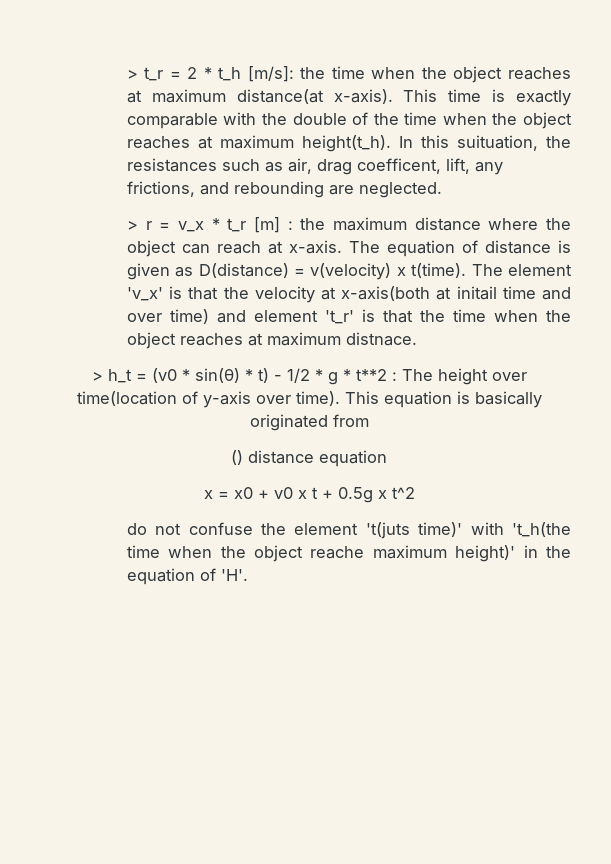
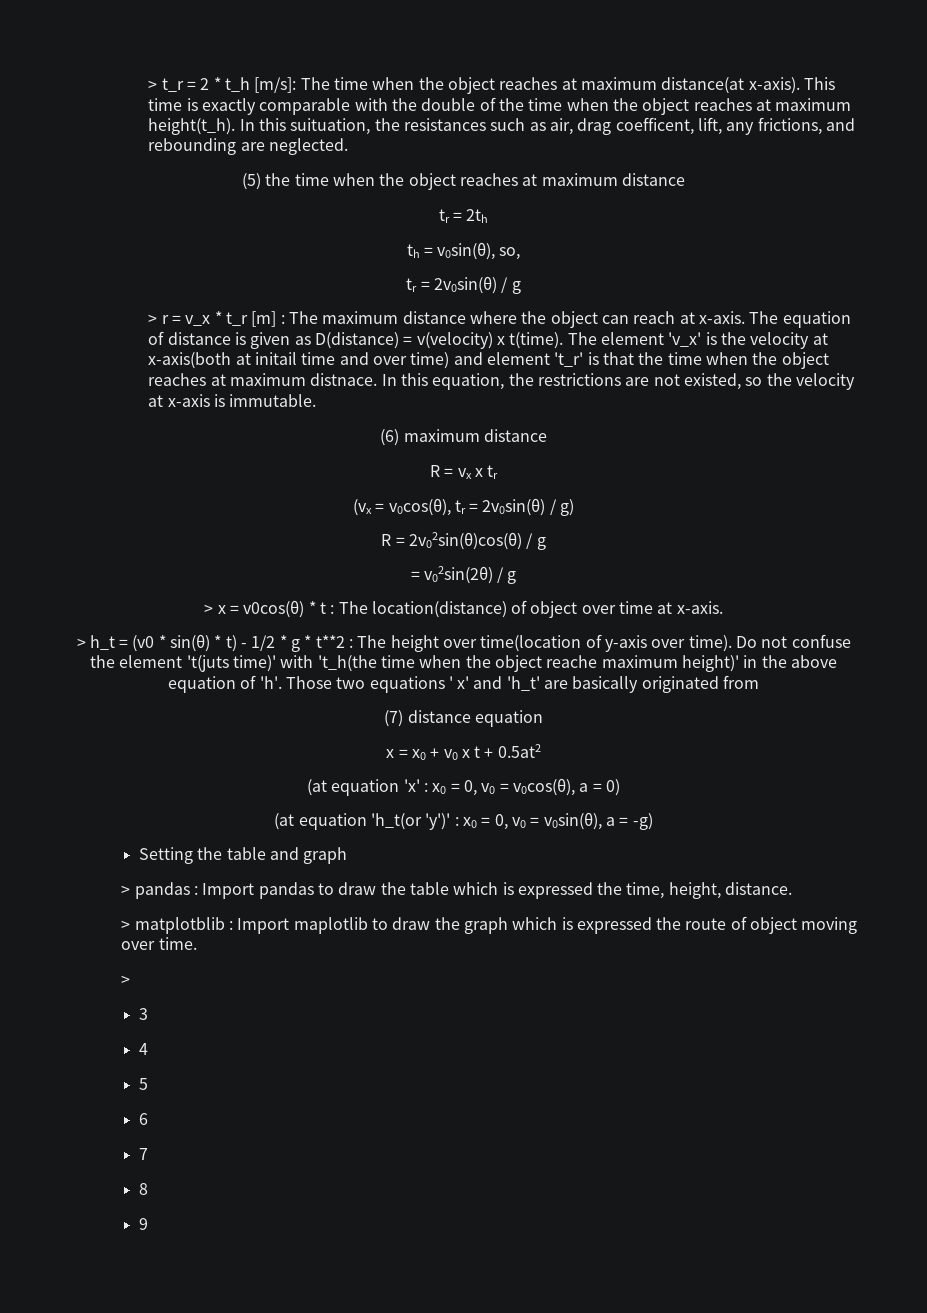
[300,67,326,79] the -> [300,77,330,90] The
(442, 190) none -> [242,173,685,190] [438,209,489,223] [406,242,521,260] [406,276,521,294] // (5) the time when the object reaches at maximum distance // tr = 2th // th = v0sin(θ), so, // tr = 2v0sin(θ) / g
[300,218,326,230] the -> [289,311,319,324] The
[188,287,219,300] that -> (717, 338) none
(417, 339) none -> [381,373,855,390] [148,394,317,407] [380,429,547,446] [429,465,499,479] [352,498,575,516] [381,532,546,550] [410,566,517,584] [204,600,723,618] In this equation, the restrictions are not existed, so the velocity at x-axis is immutable. // (6) maximum distance // R = vx x tr // (vx = v0cos(θ), tr = 2v0sin(θ) / g) // R = 2v02sin(θ)cos(θ) / g // = v02sin(2θ) / g // > x = v0cos(θ) * t : The location(distance) of object over time at x-axis.
[344,391,542,408] [249,414,369,431] [231,450,387,467] [203,487,415,503] [126,523,147,535] This equation is basically originated from // () distance equation // x = x0 + v0 x t + 0.5g x t^2 // do -> [735,636,757,648] Do
[126,568,248,585] equation of 'H'. -> [790,655,837,668] [167,675,760,693] [384,710,543,727] [386,744,541,760] [307,778,620,796] [274,812,653,830] [138,847,348,864] [121,882,793,899] [121,916,858,934] [121,937,197,950] [121,975,131,985] [138,1008,148,1020] [138,1043,148,1055] [138,1078,148,1090] [138,1113,148,1125] [138,1148,148,1160] [138,1183,148,1195] [138,1218,148,1230] above equation of 'h'. Those two equations ' x' and 'h_t' are basically originated from // (7) distance equation // x = x0 + v0 x t + 0.5at2 // (at equation 'x' : x0 = 0, v0 = v0cos(θ), a = 0) // (at equation 'h_t(or 'y')' : x0 = 0, v0 = v0sin(θ), a = -g) // Setting the table and graph // > pandas : Import pandas to draw the table which is expressed the time, height, distance. // > matplotblib : Import maplotlib to draw the graph which is expressed the route of object moving over time. // > // 3 // 4 // 5 // 6 // 7 // 8 // 9

